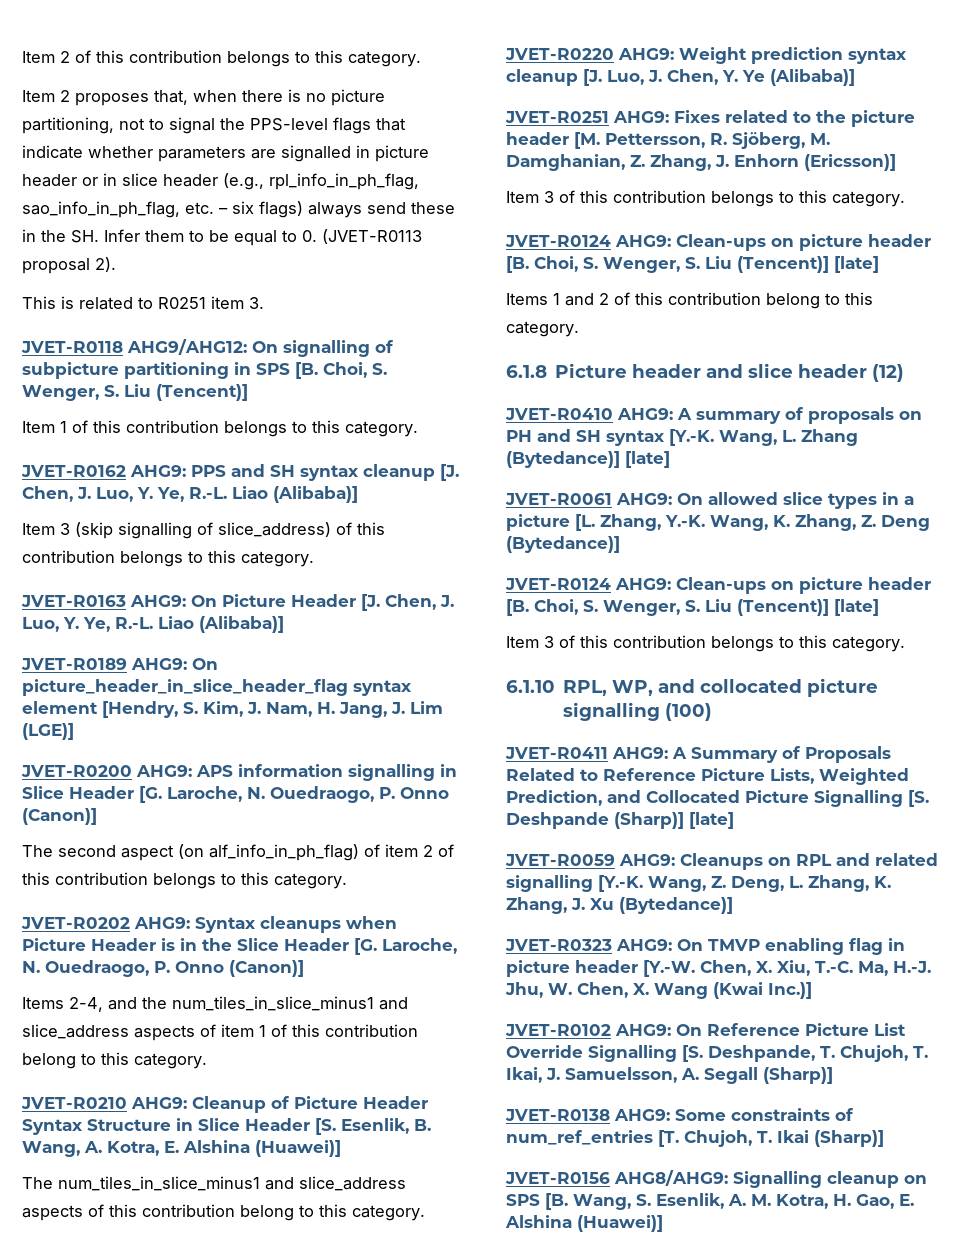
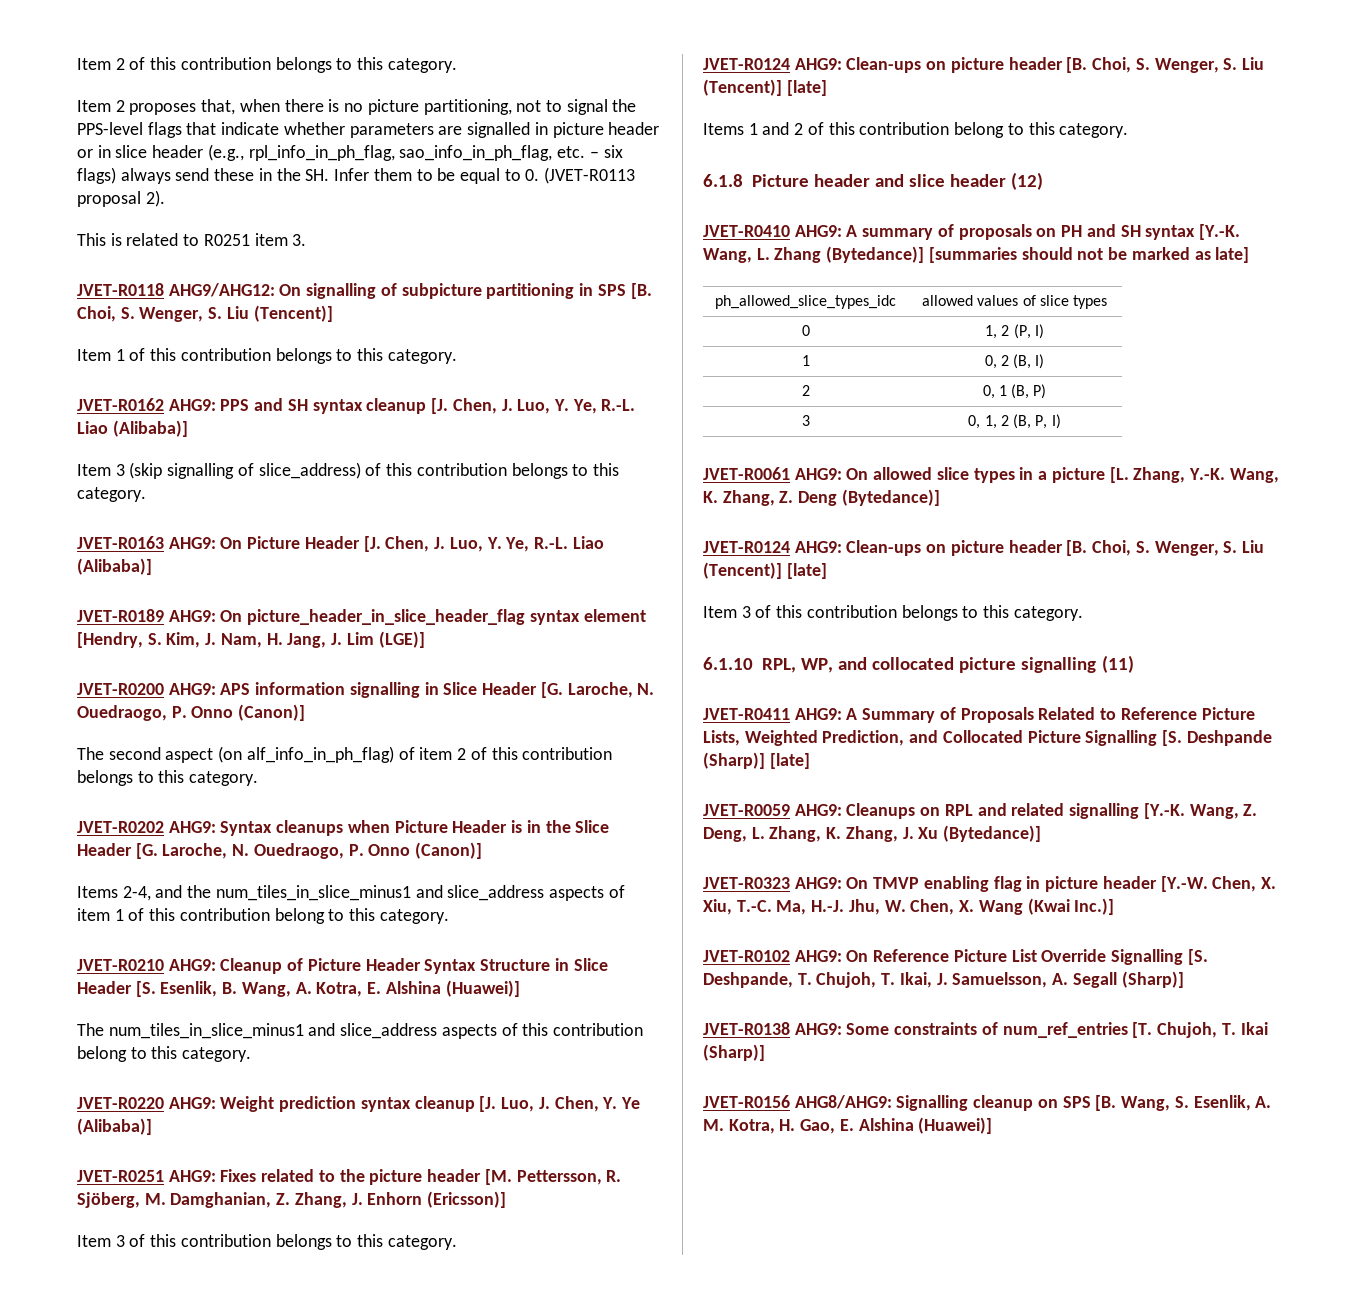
[625,451,670,468] [late] -> [928,247,1250,263] [715,295,896,309] [921,295,1108,309] [801,325,810,336] [985,324,1044,339] [801,355,810,366] [984,354,1045,369] [801,385,810,396] [982,384,1047,399] [801,415,810,426] [968,414,1061,429] [summaries should not be marked as late] // ph_allowed_slice_types_idc | allowed values of slice types // 0 | 1, 2 (P, I) // 1 | 0, 2 (B, I) // 2 | 0, 1 (B, P) // 3 | 0, 1, 2 (B, P, I)
[665,703,713,721] (100) -> [1101,655,1134,673] (11)

